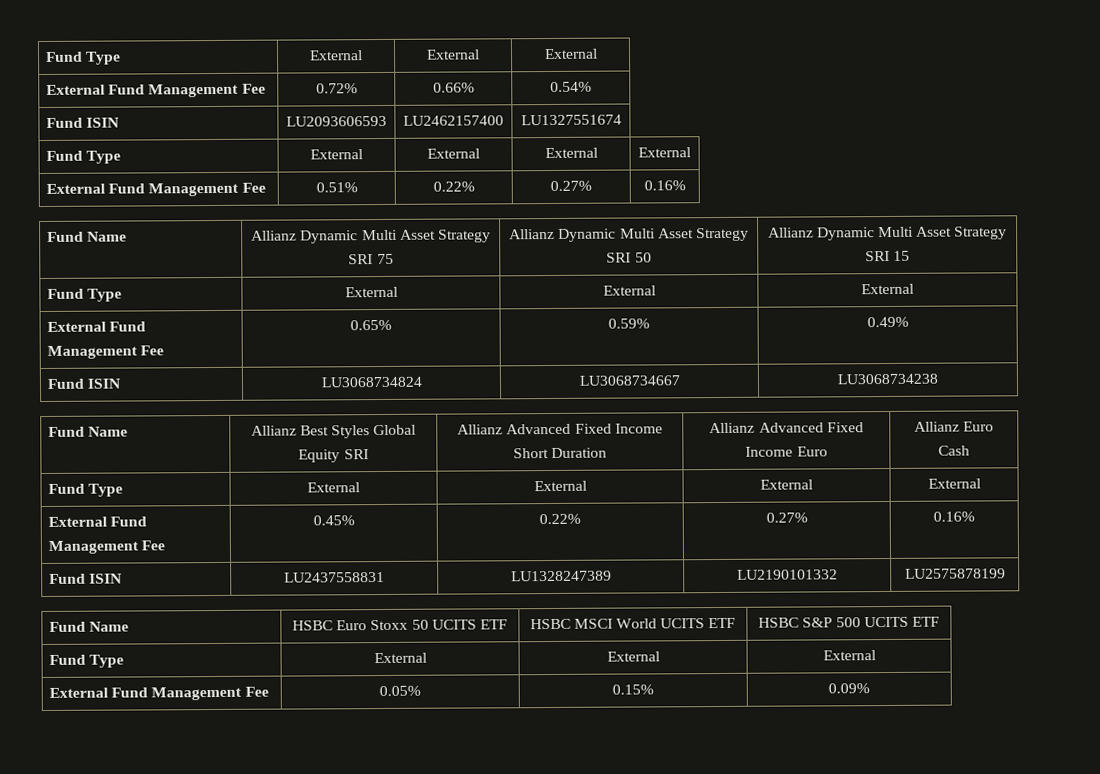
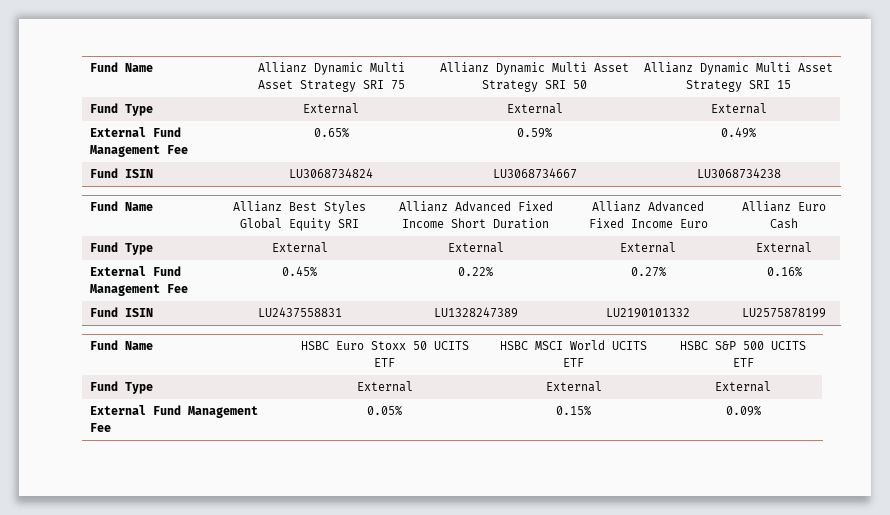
[46,51,122,65] [309,50,363,61] [426,49,480,60] [543,48,598,60] [46,83,266,98] [315,83,358,94] [432,82,475,93] [550,81,592,92] [46,117,120,128] [286,115,387,127] [403,115,504,126] [520,114,622,126] [46,150,122,164] [310,149,363,160] [427,148,480,159] [544,147,598,159] [638,147,691,158] [46,182,266,197] [315,182,358,193] [432,181,475,192] [550,180,592,191] [643,180,686,191] [47,231,85,242] Fund Type | External | External | External // External Fund Management Fee | 0.72% | 0.66% | 0.54% // Fund ISIN | LU2093606593 | LU2462157400 | LU1327551674 // Fund Type | External | External | External | External // External Fund Management Fee | 0.51% | 0.22% | 0.27% | 0.16% // Fund -> [89,62,118,72] Fund

